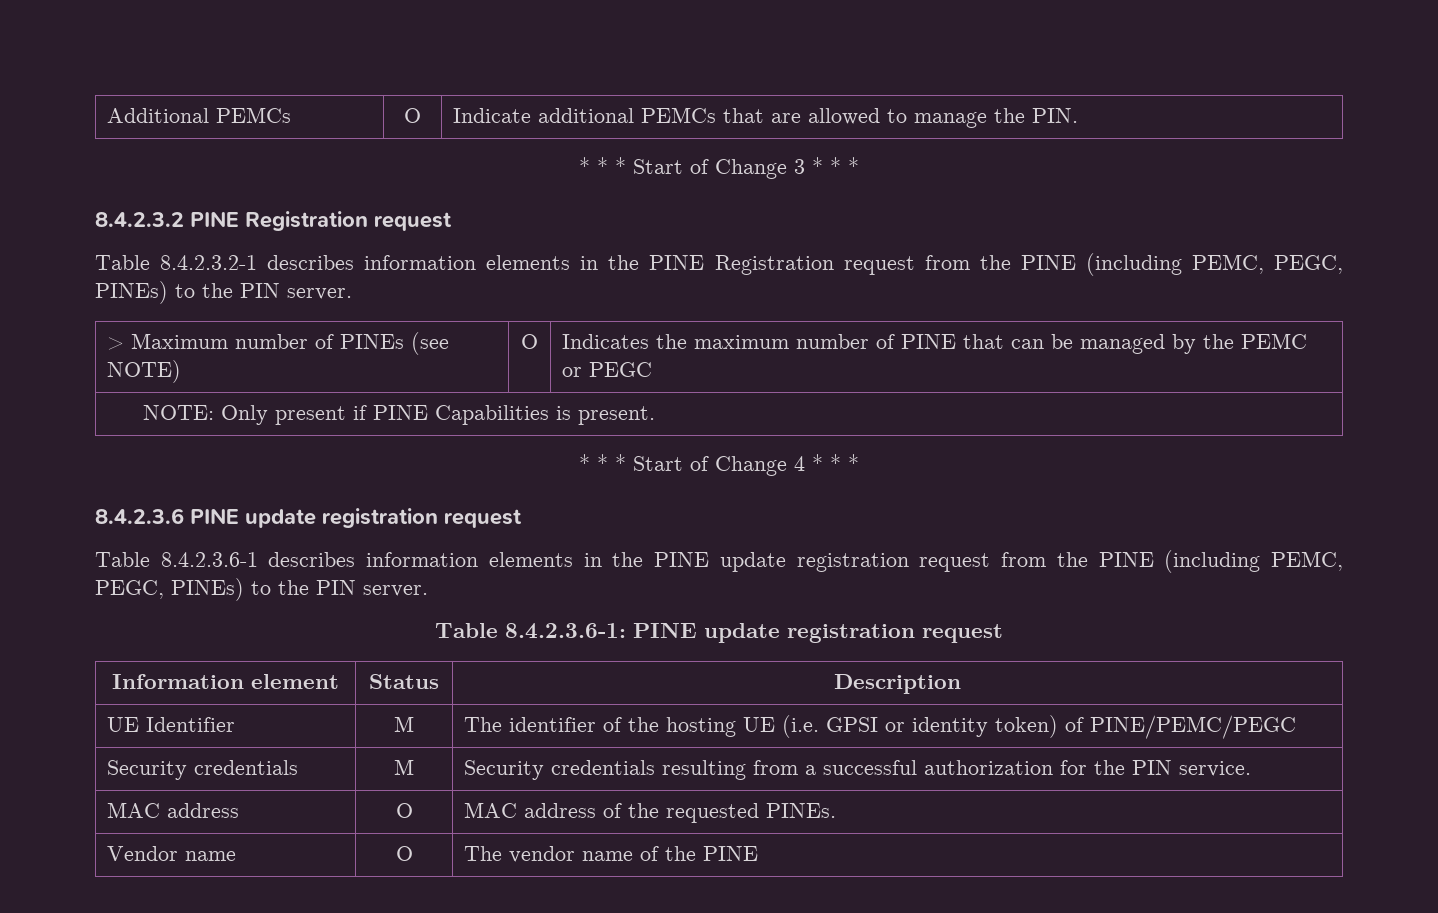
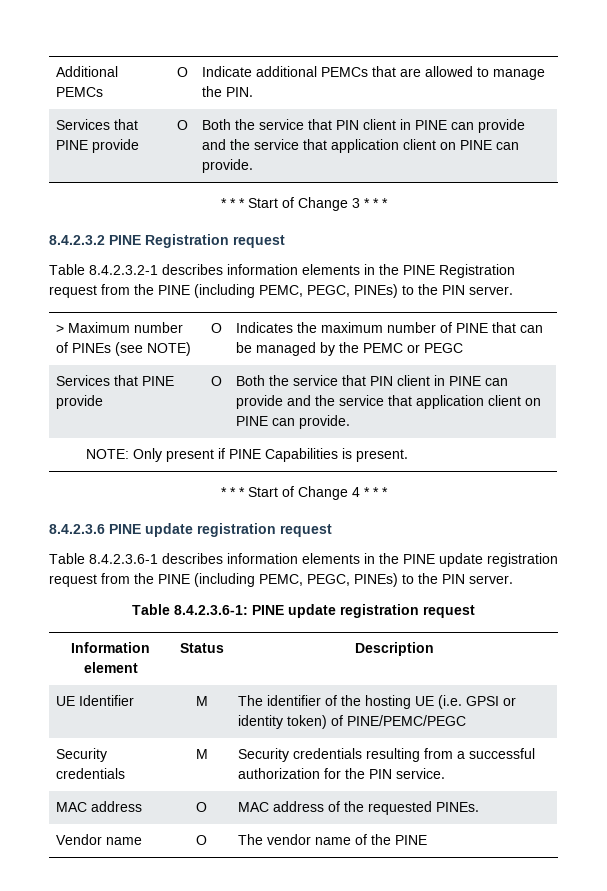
(1079, 115) none -> [56,119,139,130] [56,139,140,153] [176,120,188,130] [202,119,526,133] [202,139,520,153] [202,159,254,173] // Services that PINE provide | O | Both the service that PIN client in PINE can provide and the service that application client on PINE can provide.
(653, 369) none -> [56,375,175,386] [56,395,104,409] [210,376,222,386] [236,375,509,386] [236,395,542,409] [236,415,351,429] // Services that PINE provide | O | Both the service that PIN client in PINE can provide and the service that application client on PINE can provide.

